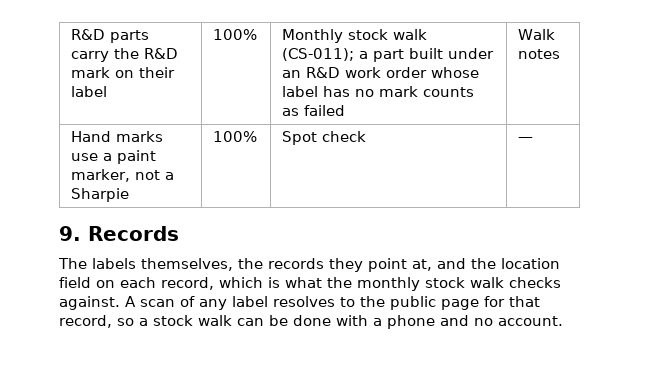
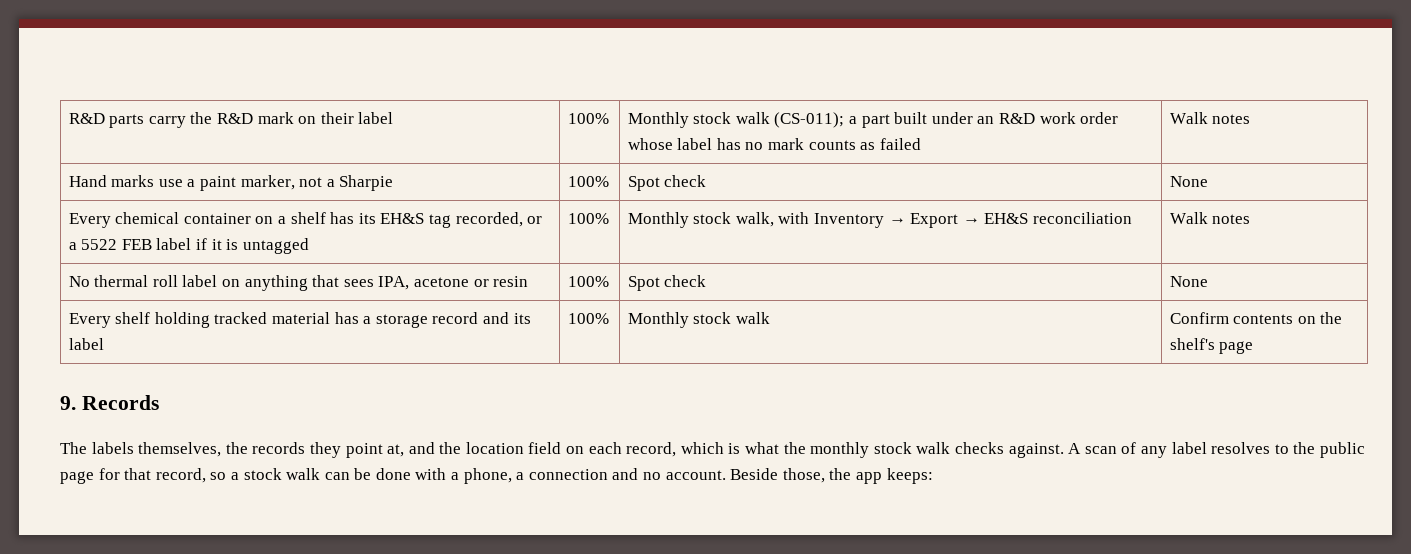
[517,137,533,142] — -> [1169,176,1208,187] [68,212,543,228] [68,238,309,254] [567,213,609,224] [627,212,1133,228] [1169,212,1251,224] [68,275,529,291] [567,276,609,287] [627,275,707,291] [1169,276,1208,287] [68,312,531,328] [68,338,104,350] [567,313,609,324] [627,312,770,328] [1169,312,1343,324] [1169,338,1254,354] None // Every chemical container on a shelf has its EH&S tag recorded, or a 5522 FEB label if it is untagged | 100% | Monthly stock walk, with Inventory → Export → EH&S reconciliation | Walk notes // No thermal roll label on anything that sees IPA, acetone or resin | 100% | Spot check | None // Every shelf holding tracked material has a storage record and its label | 100% | Monthly stock walk | Confirm contents on the shelf's page
[387,315,563,329] phone and no account. -> [463,468,933,484] phone, a connection and no account. Beside those, the app keeps:

